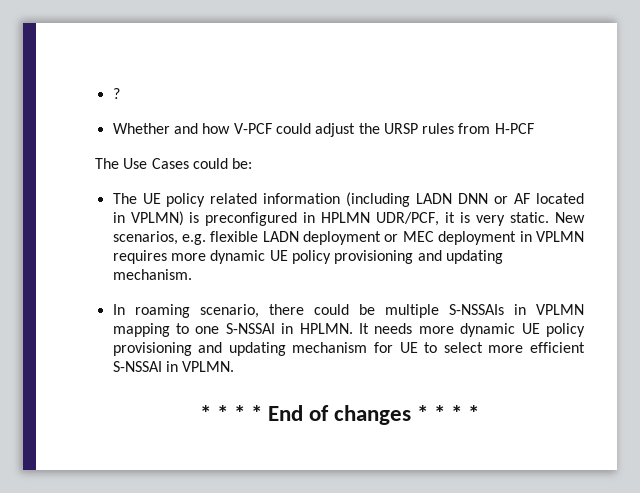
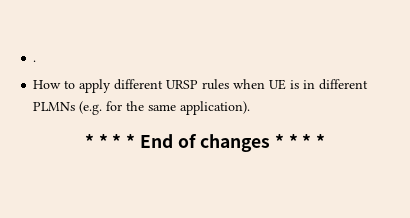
[112,88,120,99] [112,123,534,137] [95,158,253,169] [112,192,584,207] [112,211,585,226] [112,231,584,245] [112,250,503,264] [112,269,192,280] [112,304,584,318] [112,323,585,337] [112,342,586,356] [112,361,235,372] ? // Whether and how V-PCF could adjust the URSP rules from H-PCF // The Use Cases could be: // The UE policy related information (including LADN DNN or AF located in VPLMN) is preconfigured in HPLMN UDR/PCF, it is very static. New scenarios, e.g. flexible LADN deployment or MEC deployment in VPLMN requires more dynamic UE policy provisioning and updating mechanism. // In roaming scenario, there could be multiple S-NSSAIs in VPLMN mapping to one S-NSSAI in HPLMN. It needs more dynamic UE policy provisioning and updating mechanism for UE to select more efficient S-NSSAI in VPLMN. -> [33,60,37,62] [33,79,369,93] [33,101,251,115] . // How to apply different URSP rules when UE is in different PLMNs (e.g. for the same application).

